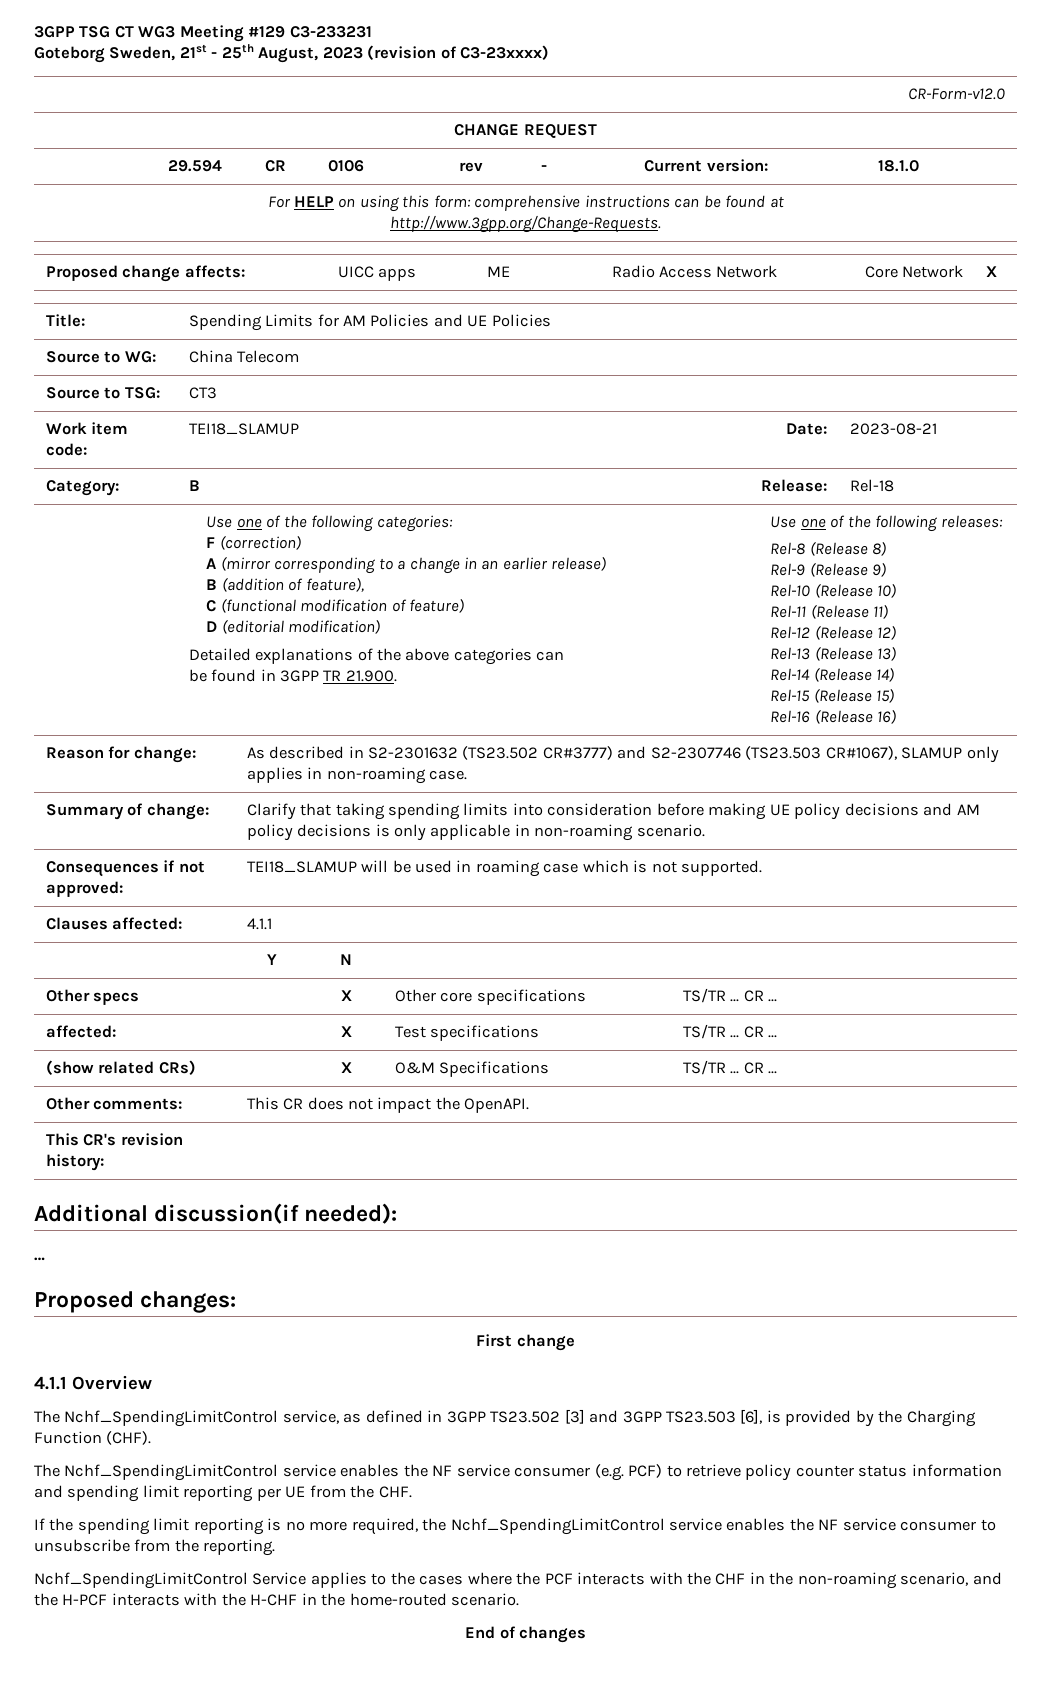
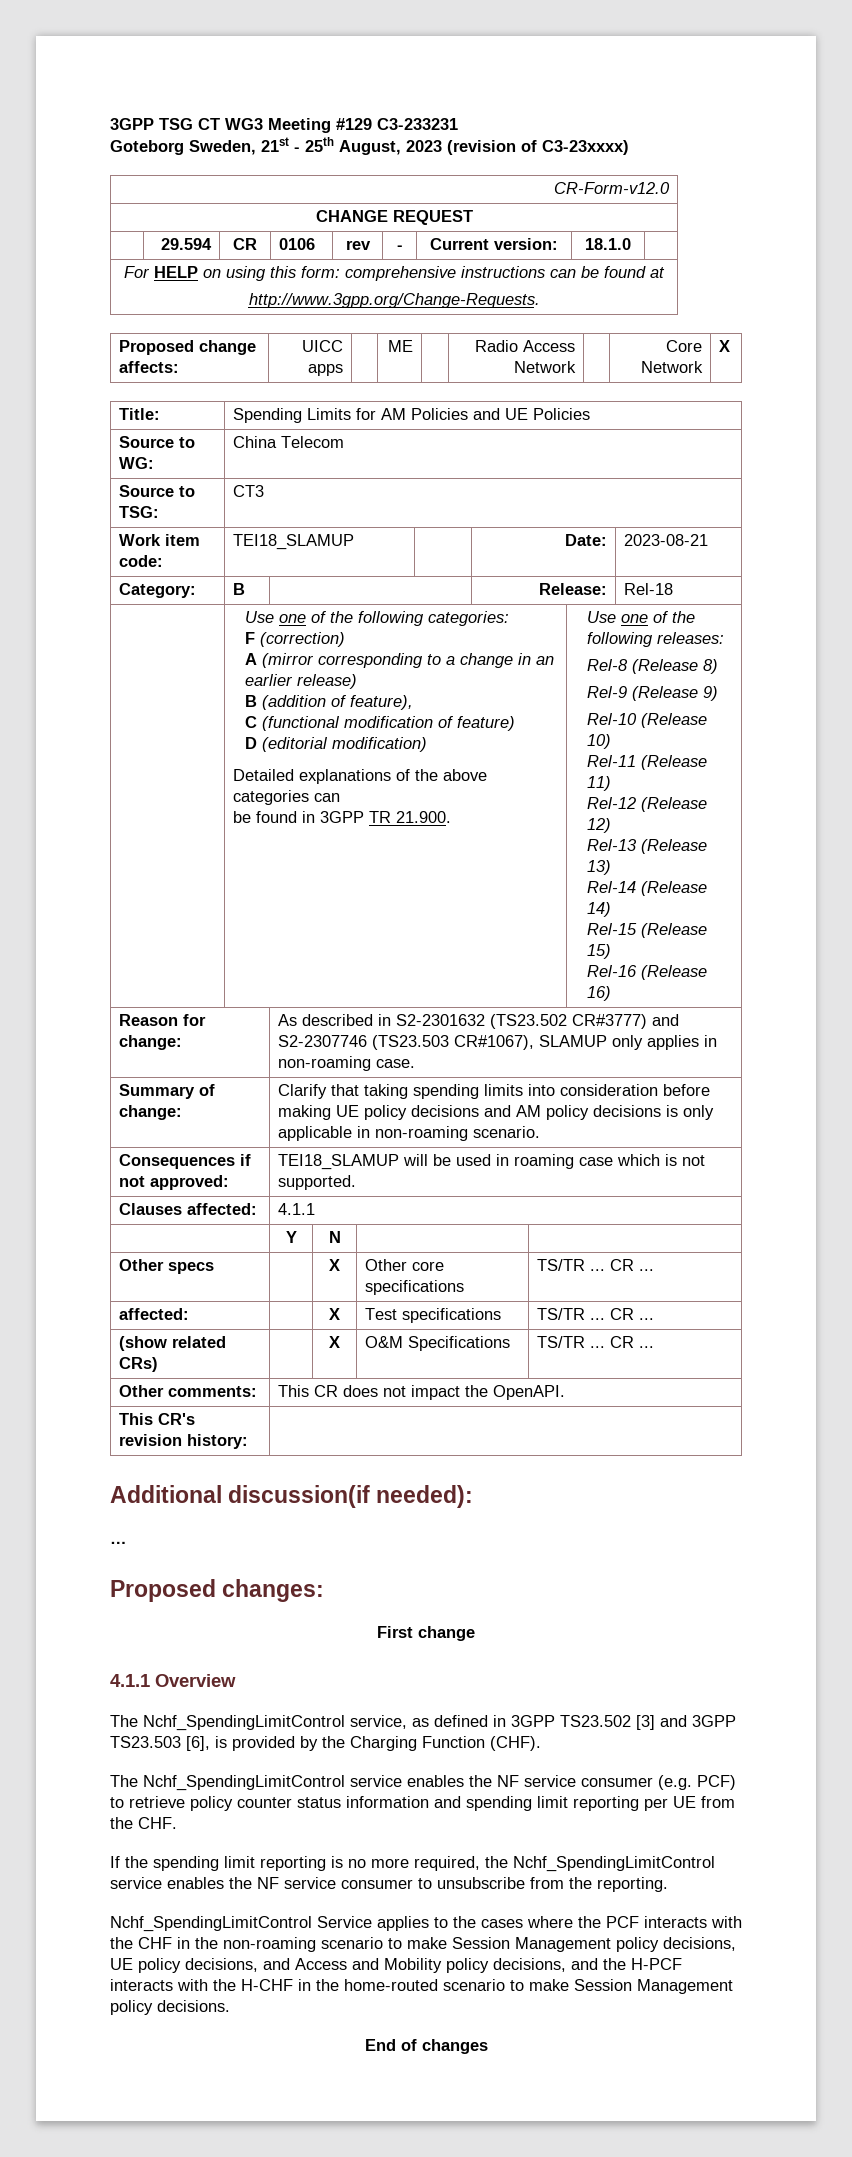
[900,1572,969,1586] scenario, -> [321,1937,736,1952] [110,1958,566,1973] scenario to make Session Management policy decisions, UE policy decisions, and Access and Mobility policy decisions,
[451,1593,520,1606] scenario. -> [443,1979,733,1994] [110,2000,230,2015] scenario to make Session Management policy decisions.

